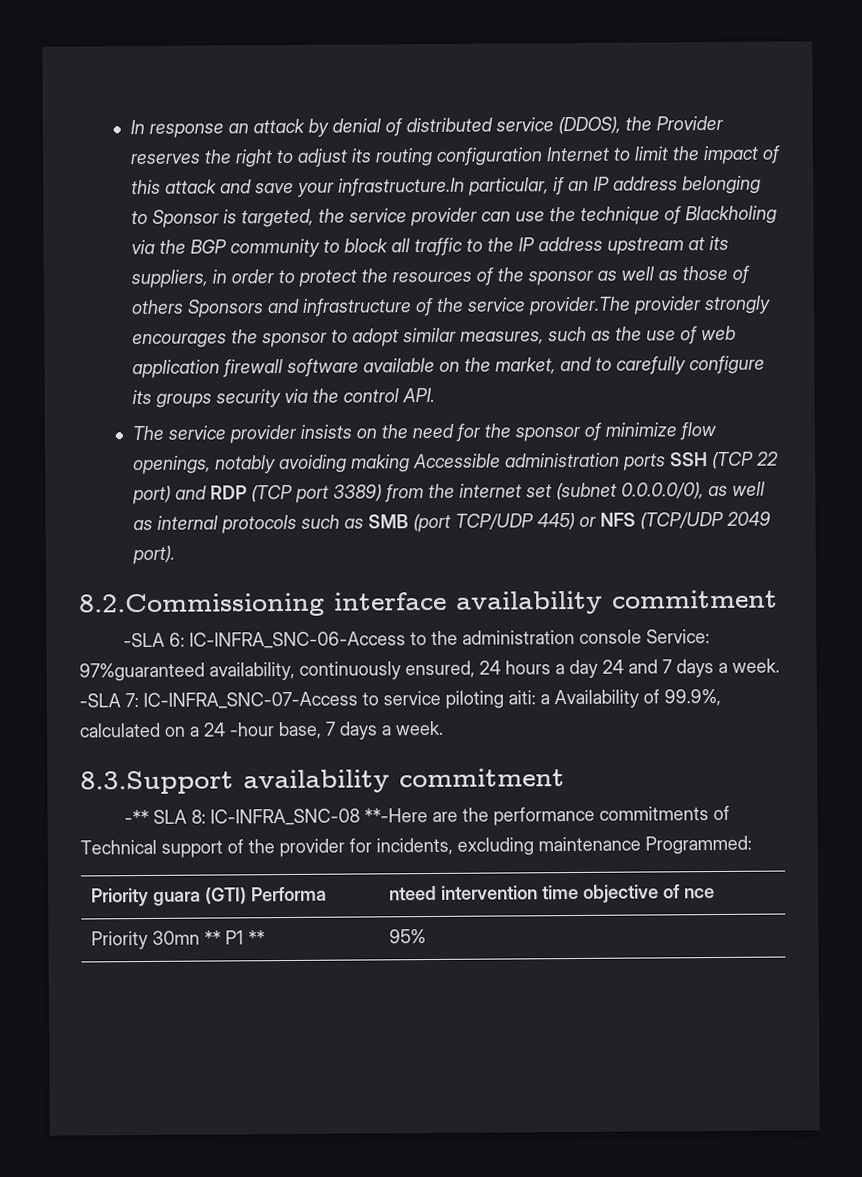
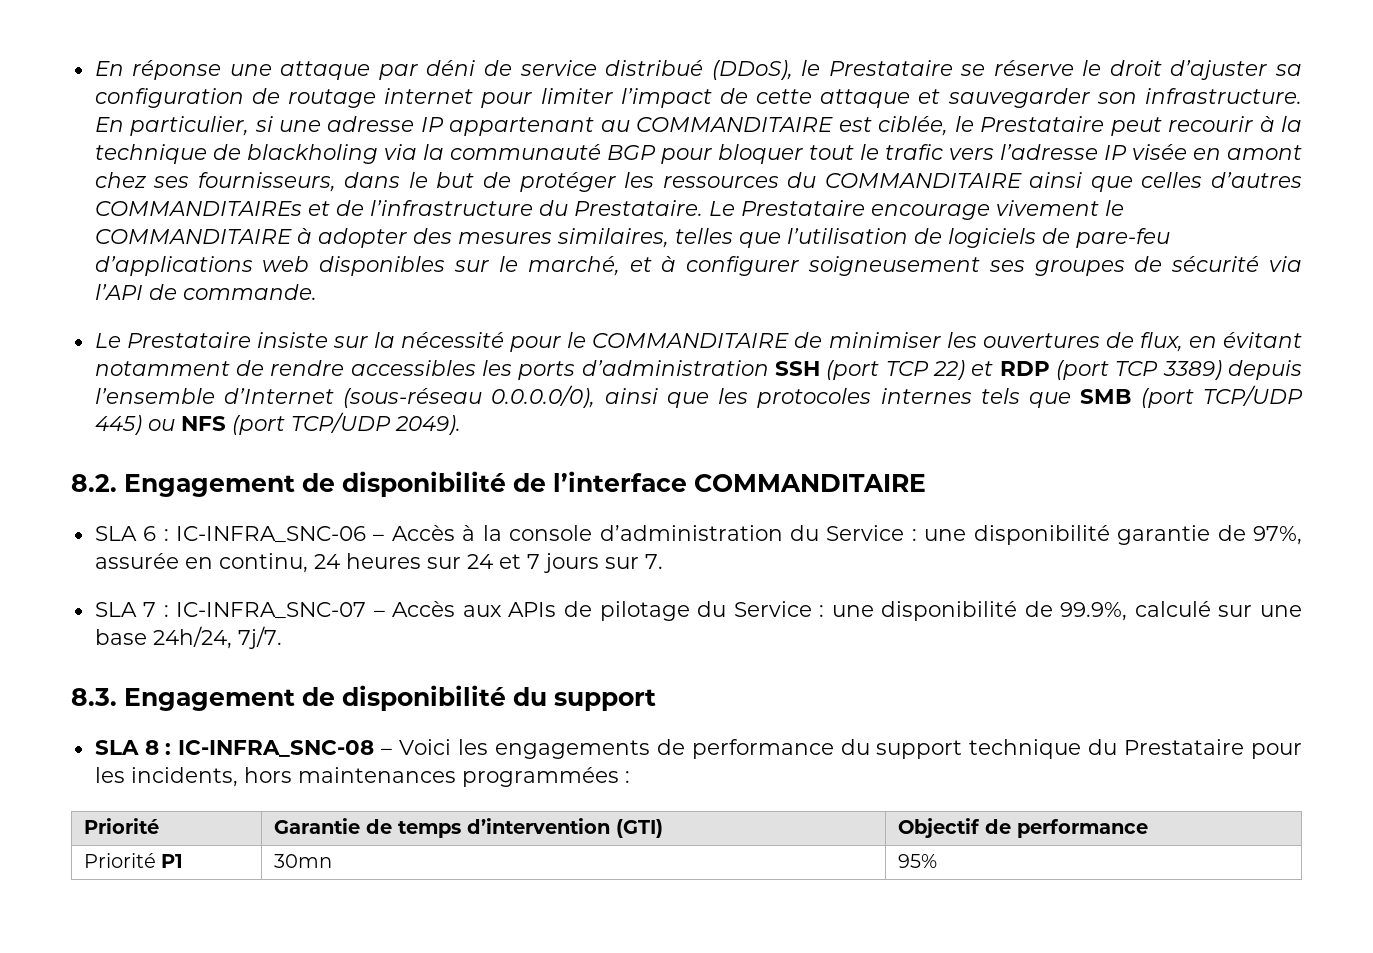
[129,115,724,138] [129,145,781,168] [130,175,761,197] [130,205,777,228] [130,235,729,258] [130,265,750,289] [130,295,771,318] [131,325,736,349] [131,355,765,379] [131,387,435,408] [131,422,717,444] [132,451,779,475] [131,481,765,505] [132,511,771,534] [131,545,175,565] [79,589,778,618] [122,629,710,649] [79,658,780,682] [79,688,721,710] [79,720,444,740] [80,768,565,795] [123,805,730,826] [80,835,752,858] [91,886,327,907] [389,884,715,903] [91,930,266,950] In response an attack by denial of distributed service (DDOS), the Provider reserves the right to adjust its routing configuration Internet to limit the impact of this attack and save your infrastructure.In particular, if an IP address belonging to Sponsor is targeted, the service provider can use the technique of Blackholing via the BGP community to block all traffic to the IP address upstream at its suppliers, in order to protect the resources of the sponsor as well as those of others Sponsors and infrastructure of the service provider.The provider strongly encourages the sponsor to adopt similar measures, such as the use of web application firewall software available on the market, and to carefully configure its groups security via the control API. // The service provider insists on the need for the sponsor of minimize flow openings, notably avoiding making Accessible administration ports SSH (TCP 22 port) and RDP (TCP port 3389) from the internet set (subnet 0.0.0.0/0), as well as internal protocols such as SMB (port TCP/UDP 445) or NFS (TCP/UDP 2049 port). // 8.2.Commissioning interface availability commitment // -SLA 6: IC-INFRA_SNC-06-Access to the administration console Service: 97%guaranteed availability, continuously ensured, 24 hours a day 24 and 7 days a week. -SLA 7: IC-INFRA_SNC-07-Access to service piloting aiti: a Availability of 99.9%, calculated on a 24 -hour base, 7 days a week. // 8.3.Support availability commitment // -** SLA 8: IC-INFRA_SNC-08 **-Here are the performance commitments of Technical support of the provider for incidents, excluding maintenance Programmed: // Priority guara (GTI) Performa | nteed intervention time objective of nce // Priority 30mn ** P1 ** -> [94,60,1302,80] [94,88,1302,108] [94,116,1302,136] [94,144,1302,164] [94,172,1302,192] [94,200,1124,220] [94,228,1170,248] [94,256,1303,276] [94,284,317,300] [94,332,1302,352] [94,360,1302,380] [94,385,1303,408] [94,412,461,435] [71,471,926,497] [94,525,1302,545] [94,553,663,573] [94,601,1303,621] [94,626,282,649] [71,685,656,711] [94,739,1302,759] [94,767,630,787] [84,818,160,834] [274,818,664,838] [898,818,1149,838] [84,853,184,868] [274,854,333,868] En réponse une attaque par déni de service distribué (DDoS), le Prestataire se réserve le droit d’ajuster sa configuration de routage internet pour limiter l’impact de cette attaque et sauvegarder son infrastructure. En particulier, si une adresse IP appartenant au COMMANDITAIRE est ciblée, le Prestataire peut recourir à la technique de blackholing via la communauté BGP pour bloquer tout le trafic vers l’adresse IP visée en amont chez ses fournisseurs, dans le but de protéger les ressources du COMMANDITAIRE ainsi que celles d’autres COMMANDITAIREs et de l’infrastructure du Prestataire. Le Prestataire encourage vivement le COMMANDITAIRE à adopter des mesures similaires, telles que l’utilisation de logiciels de pare-feu d’applications web disponibles sur le marché, et à configurer soigneusement ses groupes de sécurité via l’API de commande. // Le Prestataire insiste sur la nécessité pour le COMMANDITAIRE de minimiser les ouvertures de flux, en évitant notamment de rendre accessibles les ports d’administration SSH (port TCP 22) et RDP (port TCP 3389) depuis l’ensemble d’Internet (sous-réseau 0.0.0.0/0), ainsi que les protocoles internes tels que SMB (port TCP/UDP 445) ou NFS (port TCP/UDP 2049). // 8.2. Engagement de disponibilité de l’interface COMMANDITAIRE // SLA 6 : IC-INFRA_SNC-06 – Accès à la console d’administration du Service : une disponibilité garantie de 97%, assurée en continu, 24 heures sur 24 et 7 jours sur 7. // SLA 7 : IC-INFRA_SNC-07 – Accès aux APIs de pilotage du Service : une disponibilité de 99.9%, calculé sur une base 24h/24, 7j/7. // 8.3. Engagement de disponibilité du support // SLA 8 : IC-INFRA_SNC-08 – Voici les engagements de performance du support technique du Prestataire pour les incidents, hors maintenances programmées : // Priorité | Garantie de temps d’intervention (GTI) | Objectif de performance // Priorité P1 | 30mn

